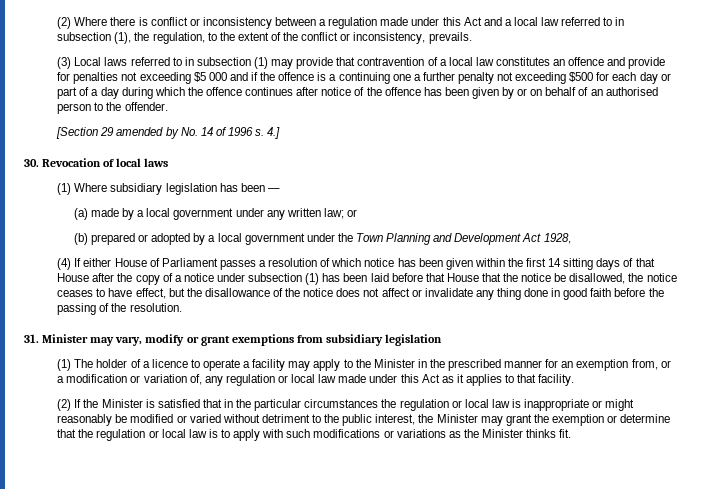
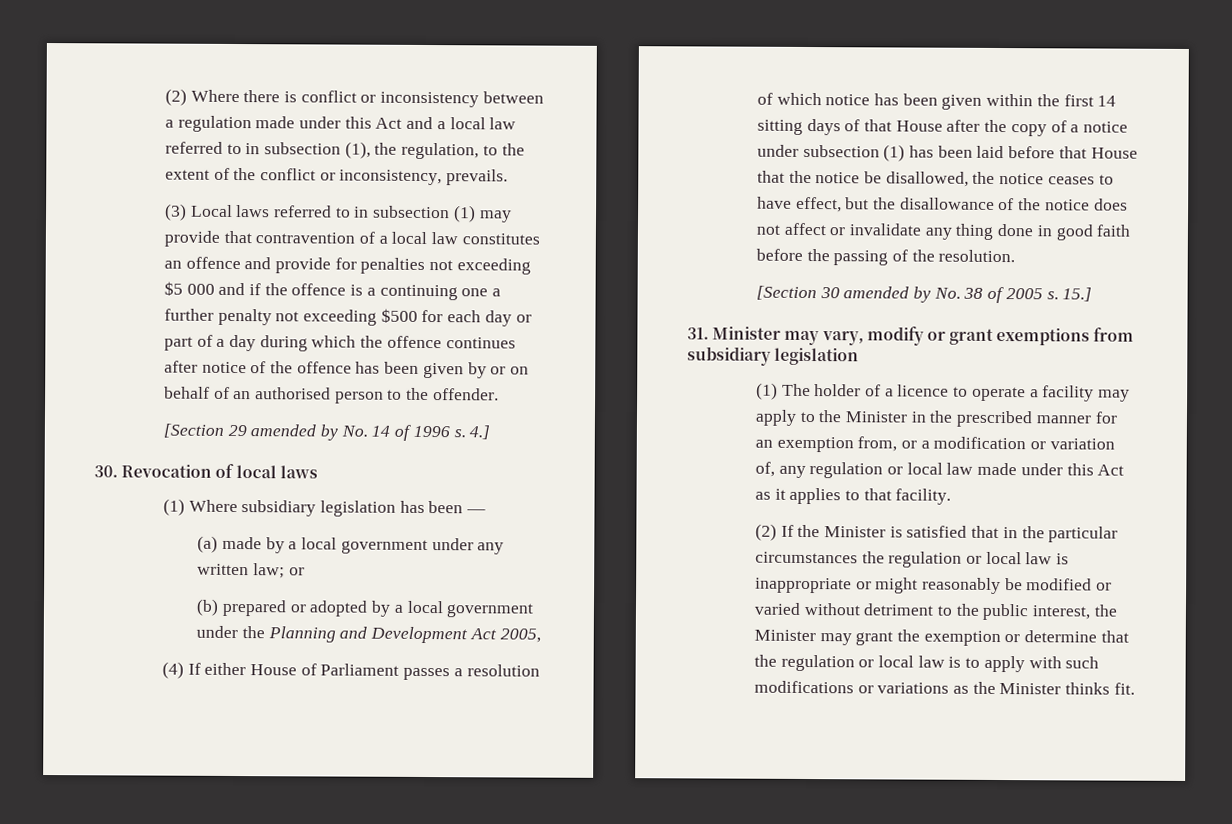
[355,233,383,242] Town -> (265, 632) none
[543,233,571,244] 1928, -> [499,628,541,643] 2005,
(182, 307) none -> [755,285,1093,304] // [Section 30 amended by No. 38 of 2005 s. 15.]

